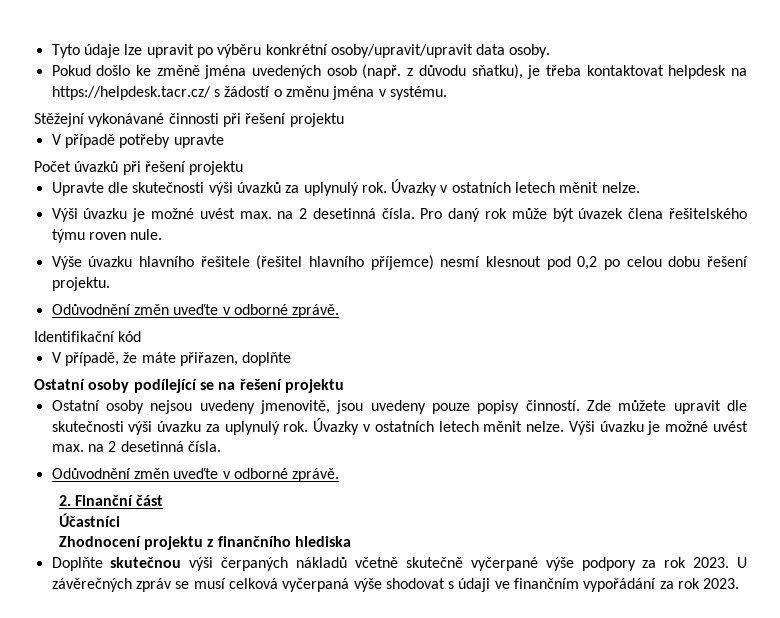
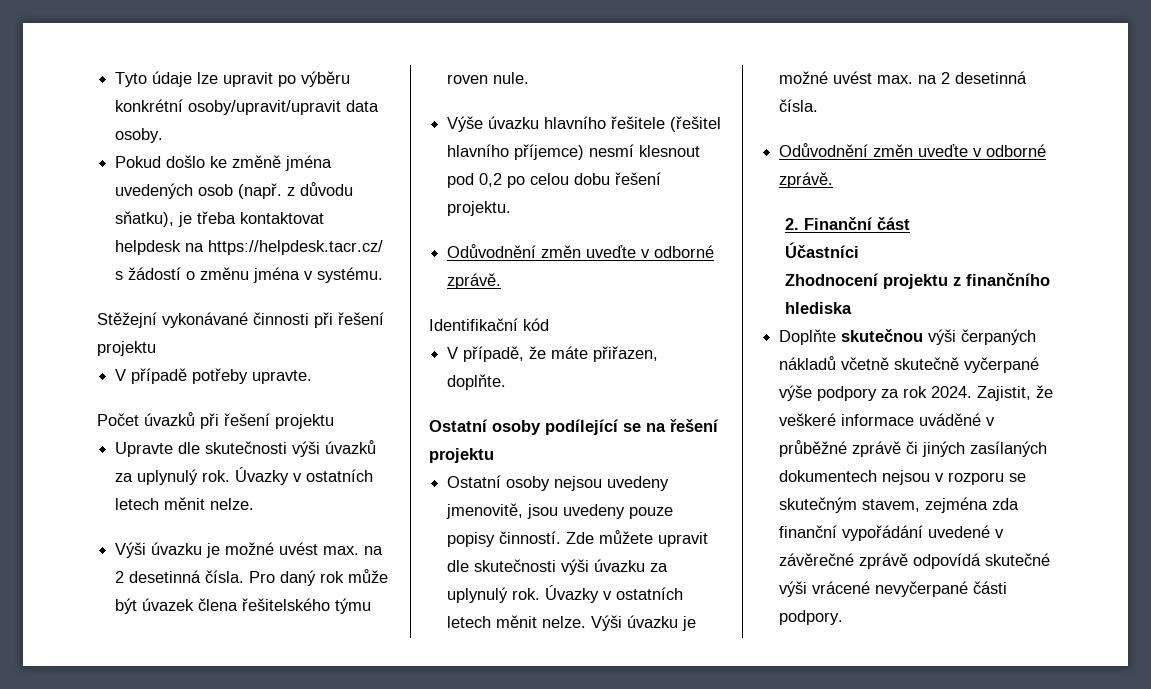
[173,134,224,148] upravte -> [252,370,313,384] upravte.
[242,352,292,366] doplňte -> [447,374,507,390] doplňte.
[693,557,747,568] [51,578,740,592] 2023. U závěrečných zpráv se musí celková vyčerpaná výše shodovat s údaji ve finančním vypořádání za rok 2023. -> [931,385,1054,401] [779,413,996,426] [779,440,1048,457] [779,470,1027,485] [779,497,1020,513] [779,525,1005,541] [779,553,1051,569] [779,581,1008,597] [779,610,844,625] 2024. Zajistit, že veškeré informace uváděné v průběžné zprávě či jiných zasílaných dokumentech nejsou v rozporu se skutečným stavem, zejména zda finanční vypořádání uvedené v závěrečné zprávě odpovídá skutečné výši vrácené nevyčerpané části podpory.

